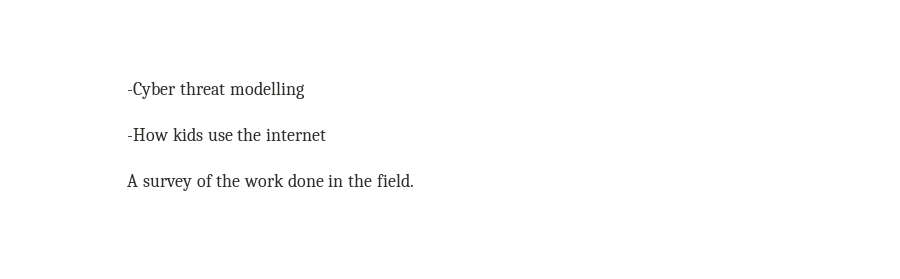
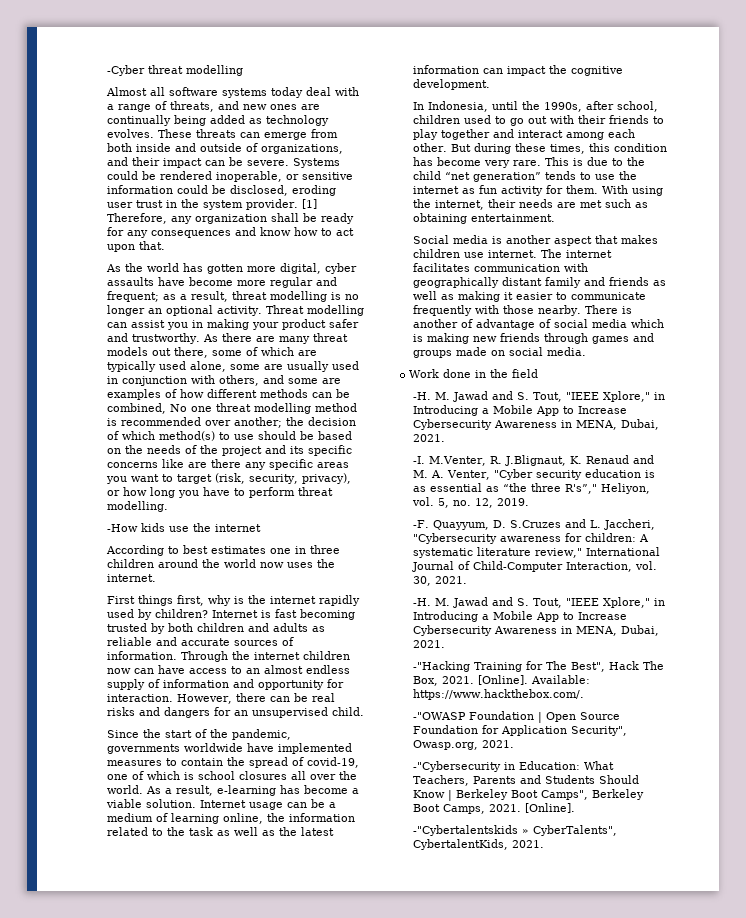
(305, 90) none -> [105,87,359,98] [106,101,320,112] [106,115,329,126] [106,129,338,140] [106,143,343,154] [106,157,340,168] [106,171,353,182] [106,185,336,196] [106,199,317,210] [106,213,354,224] [106,227,354,238] [106,241,165,252] [105,263,357,274] [106,277,337,288] [106,291,359,302] [106,305,364,316] [106,319,359,330] [106,333,348,344] [106,347,317,358] [106,361,359,372] [106,375,341,386] [106,389,350,400] [106,403,357,414] [106,417,356,428] [106,431,352,441] [106,445,352,456] [106,459,349,470] [105,473,351,484] [106,487,333,498] [106,501,168,512] // Almost all software systems today deal with a range of threats, and new ones are continually being added as technology evolves. These threats can emerge from both inside and outside of organizations, and their impact can be severe. Systems could be rendered inoperable, or sensitive information could be disclosed, eroding user trust in the system provider. [1] Therefore, any organization shall be ready for any consequences and know how to act upon that. // As the world has gotten more digital, cyber assaults have become more regular and frequent; as a result, threat modelling is no longer an optional activity. Threat modelling can assist you in making your product safer and trustworthy. As there are many threat models out there, some of which are typically used alone, some are usually used in conjunction with others, and some are examples of how different methods can be combined, No one threat modelling method is recommended over another; the decision of which method(s) to use should be based on the needs of the project and its specific concerns like are there any specific areas you want to target (risk, security, privacy), or how long you have to perform threat modelling.
[127,173,414,191] A survey of the work done in the field. -> [105,545,340,556] [106,559,335,568] [106,574,156,582] [106,595,360,606] [106,609,355,620] [106,623,325,634] [106,637,294,646] [106,651,350,662] [106,665,350,674] [106,679,344,690] [106,693,335,704] [106,707,364,718] [106,729,291,740] [106,743,352,754] [106,757,359,768] [106,771,357,780] [106,785,359,796] [105,799,336,810] [106,813,355,824] [106,827,334,836] [412,65,623,76] [412,79,490,90] [412,101,658,112] [412,115,664,126] [412,129,635,140] [412,143,667,154] [412,157,645,168] [412,171,637,182] [412,185,663,196] [412,199,648,210] [412,213,555,224] [412,235,658,246] [412,249,612,258] [412,263,588,272] [412,277,666,288] [412,291,646,302] [412,305,632,316] [412,319,664,330] [412,333,654,344] [412,347,586,358] [409,369,539,378] [412,391,665,402] [412,405,627,416] [412,419,659,430] [412,434,445,442] [412,455,654,466] [412,469,655,480] [412,483,650,494] [411,497,529,508] [412,519,655,530] [412,533,649,544] [412,547,660,558] [411,561,657,572] [412,576,467,586] [412,597,665,608] [412,611,627,622] [412,625,659,636] [412,640,445,648] [412,661,664,672] [412,675,590,686] [412,689,584,700] [412,711,620,723] [412,725,627,736] [412,740,514,750] [412,761,614,772] [412,775,639,786] [412,789,644,801] [412,803,575,814] [412,825,617,836] [412,839,544,850] According to best estimates one in three children around the world now uses the internet. // First things first, why is the internet rapidly used by children? Internet is fast becoming trusted by both children and adults as reliable and accurate sources of information. Through the internet children now can have access to an almost endless supply of information and opportunity for interaction. However, there can be real risks and dangers for an unsupervised child. // Since the start of the pandemic, governments worldwide have implemented measures to contain the spread of covid-19, one of which is school closures all over the world. As a result, e-learning has become a viable solution. Internet usage can be a medium of learning online, the information related to the task as well as the latest information can impact the cognitive development. // In Indonesia, until the 1990s, after school, children used to go out with their friends to play together and interact among each other. But during these times, this condition has become very rare. This is due to the child “net generation” tends to use the internet as fun activity for them. With using the internet, their needs are met such as obtaining entertainment. // Social media is another aspect that makes children use internet. The internet facilitates communication with geographically distant family and friends as well as making it easier to communicate frequently with those nearby. There is another of advantage of social media which is making new friends through games and groups made on social media. // Work done in the field // -H. M. Jawad and S. Tout, "IEEE Xplore," in Introducing a Mobile App to Increase Cybersecurity Awareness in MENA, Dubai, 2021. // -I. M.Venter, R. J.Blignaut, K. Renaud and M. A. Venter, "Cyber security education is as essential as “the three R's”," Heliyon, vol. 5, no. 12, 2019. // -F. Quayyum, D. S.Cruzes and L. Jaccheri, "Cybersecurity awareness for children: A systematic literature review," International Journal of Child-Computer Interaction, vol. 30, 2021. // -H. M. Jawad and S. Tout, "IEEE Xplore," in Introducing a Mobile App to Increase Cybersecurity Awareness in MENA, Dubai, 2021. // -"Hacking Training for The Best", Hack The Box, 2021. [Online]. Available: https://www.hackthebox.com/. // -"OWASP Foundation | Open Source Foundation for Application Security", Owasp.org, 2021. // -"Cybersecurity in Education: What Teachers, Parents and Students Should Know | Berkeley Boot Camps", Berkeley Boot Camps, 2021. [Online]. // -"Cybertalentskids » CyberTalents", CybertalentKids, 2021.

